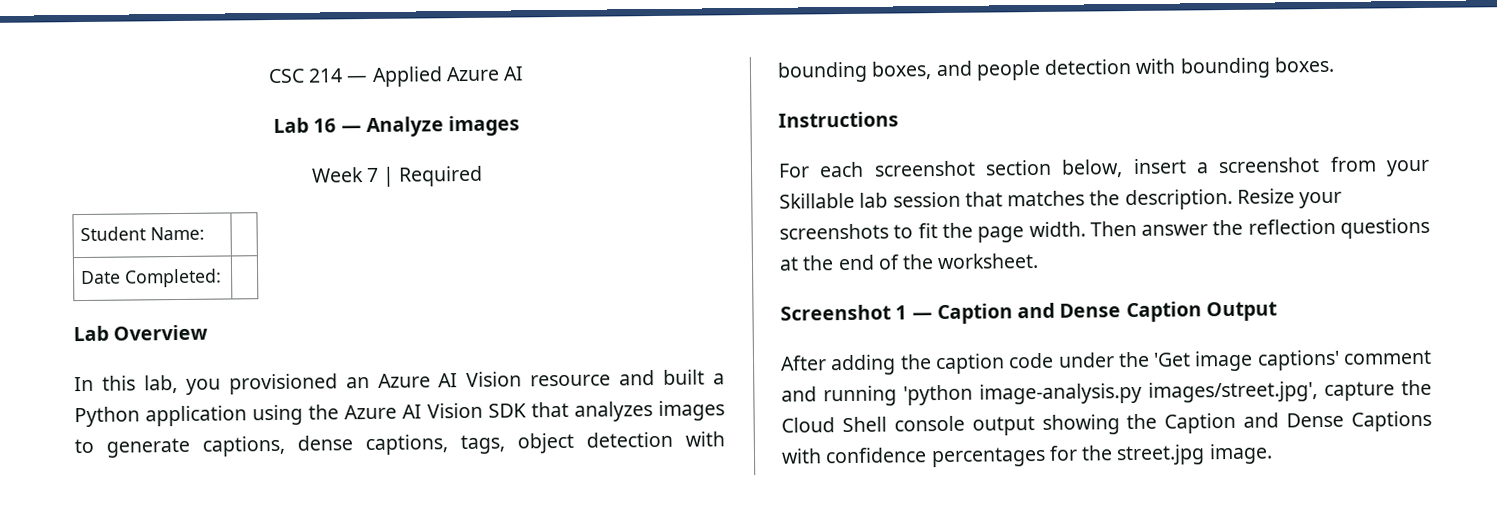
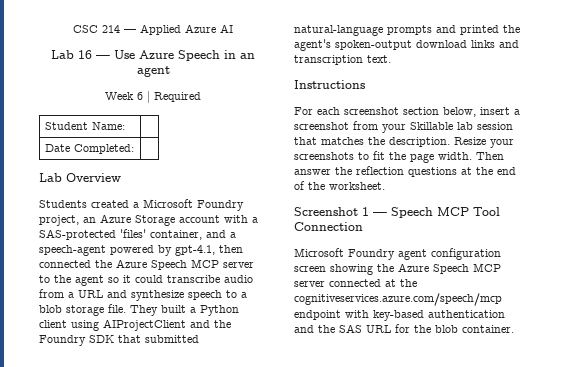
[365,115,521,138] Analyze images -> [114,50,255,61] [136,66,170,77] Use Azure Speech in an agent
[365,167,379,183] 7 -> [137,92,143,100] 6
[74,369,725,395] [74,400,725,428] [74,431,725,458] [777,56,1335,83] In this lab, you provisioned an Azure AI Vision resource and built a Python application using the Azure AI Vision SDK that analyzes images to generate captions, dense captions, tags, object detection with bounding boxes, and people detection with bounding boxes. -> [39,199,244,211] [39,214,258,226] [39,229,236,240] [39,245,243,256] [39,259,254,270] [39,275,253,286] [39,289,247,301] [39,304,239,316] [39,319,231,331] [39,335,199,346] [294,25,520,36] [294,39,519,51] [294,55,391,65] Students created a Microsoft Foundry project, an Azure Storage account with a SAS-protected 'files' container, and a speech-agent powered by gpt-4.1, then connected the Azure Speech MCP server to the agent so it could transcribe audio from a URL and synthesize speech to a blob storage file. They built a Python client using AIProjectClient and the Foundry SDK that submitted natural-language prompts and printed the agent's spoken-output download links and transcription text.
[936,301,1277,325] [780,349,1432,376] [781,379,1432,407] [781,410,1432,436] [781,443,1273,468] Caption and Dense Caption Output // After adding the caption code under the 'Get image captions' comment and running 'python image-analysis.py images/street.jpg', capture the Cloud Shell console output showing the Caption and Dense Captions with confidence percentages for the street.jpg image. -> [391,207,500,218] [294,222,363,231] [294,248,501,260] [294,263,501,275] [294,279,417,287] [294,293,502,306] [294,310,505,321] [294,324,514,333] Speech MCP Tool Connection // Microsoft Foundry agent configuration screen showing the Azure Speech MCP server connected at the cognitiveservices.azure.com/speech/mcp endpoint with key-based authentication and the SAS URL for the blob container.

